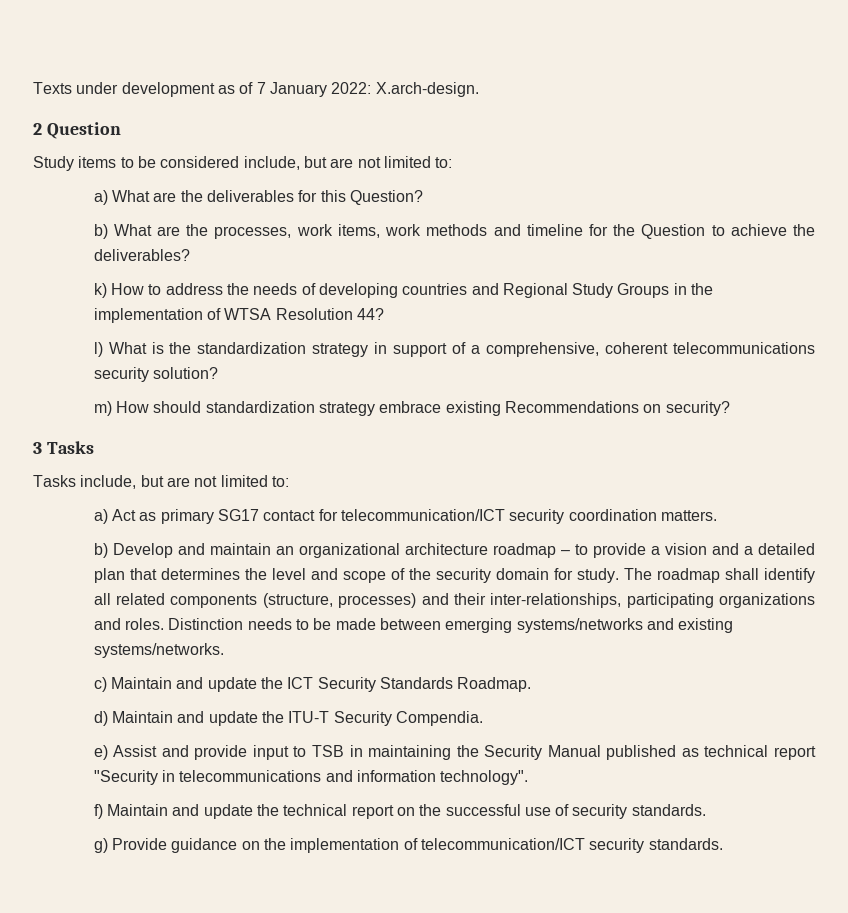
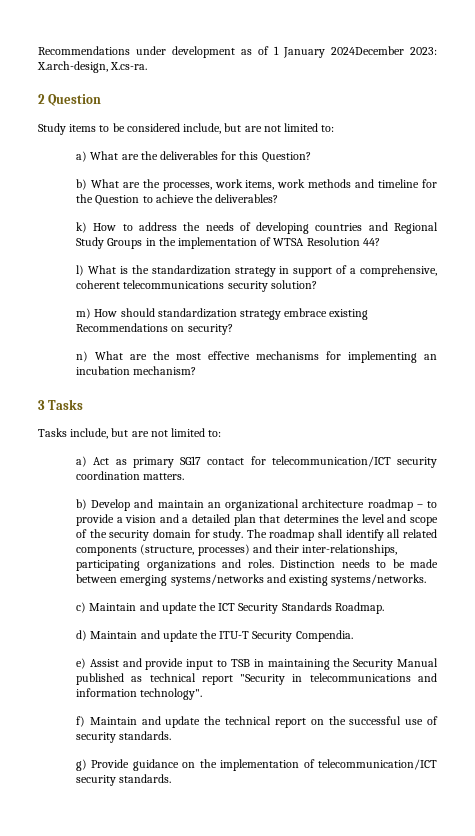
[33,82,72,94] Texts -> [38,46,130,55] Recommendations
[256,82,479,97] 7 January 2022: X.arch-design. -> [274,46,437,58] [37,61,148,73] 1 January 2024December 2023: X.arch-design, X.cs-ra.
(730, 408) none -> [76,351,437,363] [76,366,197,375] // n) What are the most effective mechanisms for implementing an incubation mechanism?

